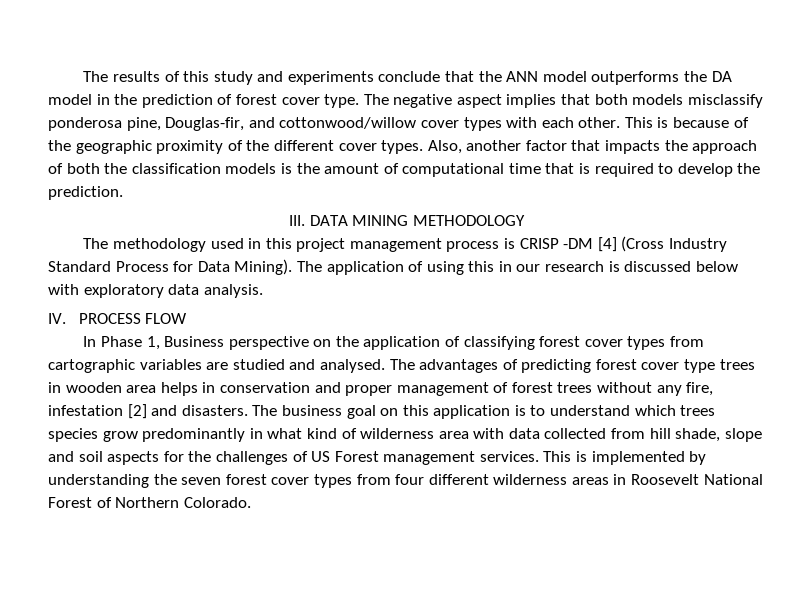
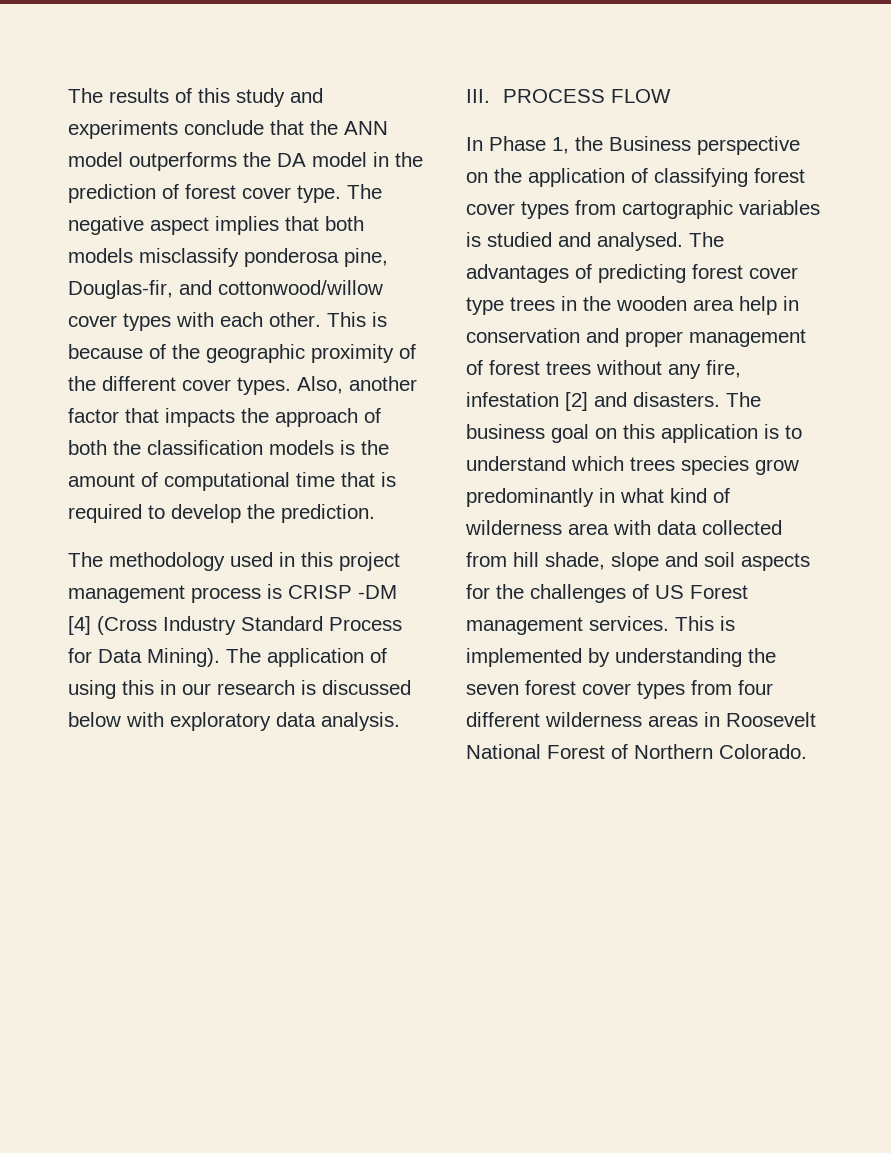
[289,215,525,226] // III. DATA MINING METHODOLOGY -> (375, 513) none
[48,313,66,324] IV. -> [466,89,490,103] III.
(160, 343) none -> [575,136,603,151] the
[206,362,229,370] are -> [466,232,481,247] is
(61, 387) none -> [583,296,611,311] the
[160,382,198,396] helps -> [739,296,777,315] help

